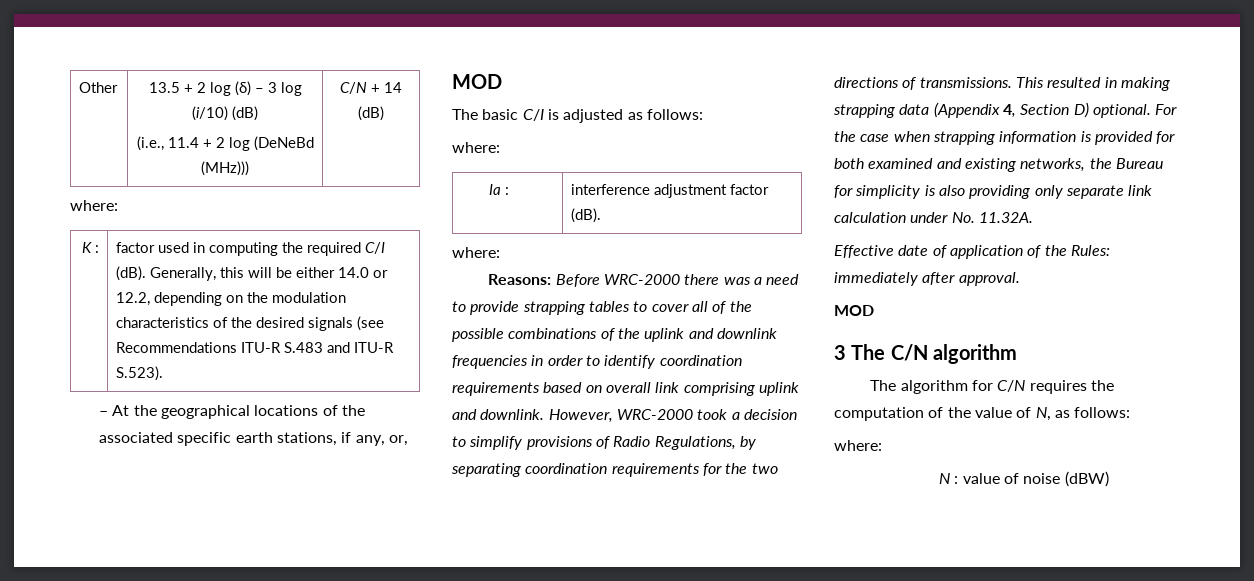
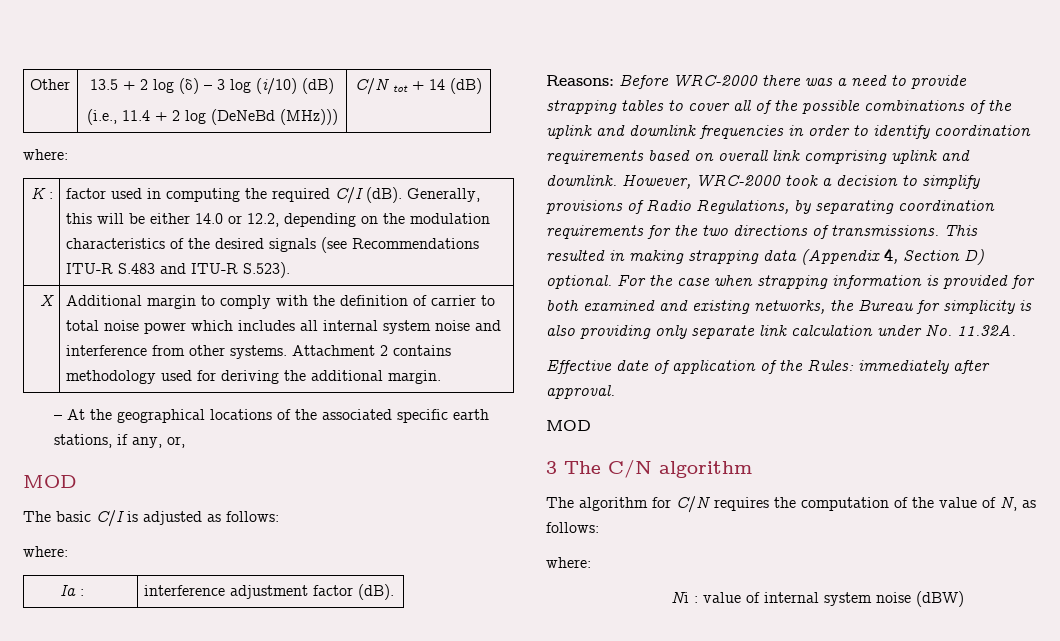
(367, 88) none -> [393,84,408,92] tot
(164, 373) none -> [40,294,55,306] [65,295,495,309] [65,320,501,334] [65,345,451,359] [65,370,441,384] // X | Additional margin to comply with the definition of carrier to total noise power which includes all internal system noise and interference from other systems. Attachment 2 contains methodology used for deriving the additional margin.
[452,247,500,258] // where: -> (394, 592) none
[939,473,950,484] N -> [671,591,690,603] Ni
(1019, 478) none -> [764,592,873,606] internal system

